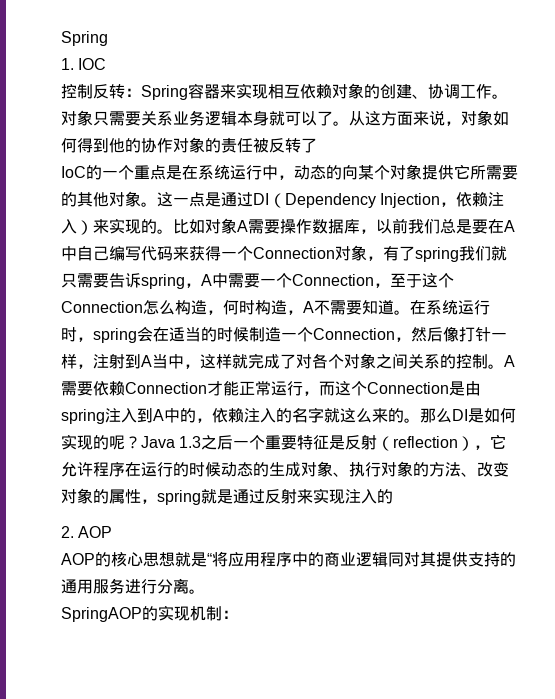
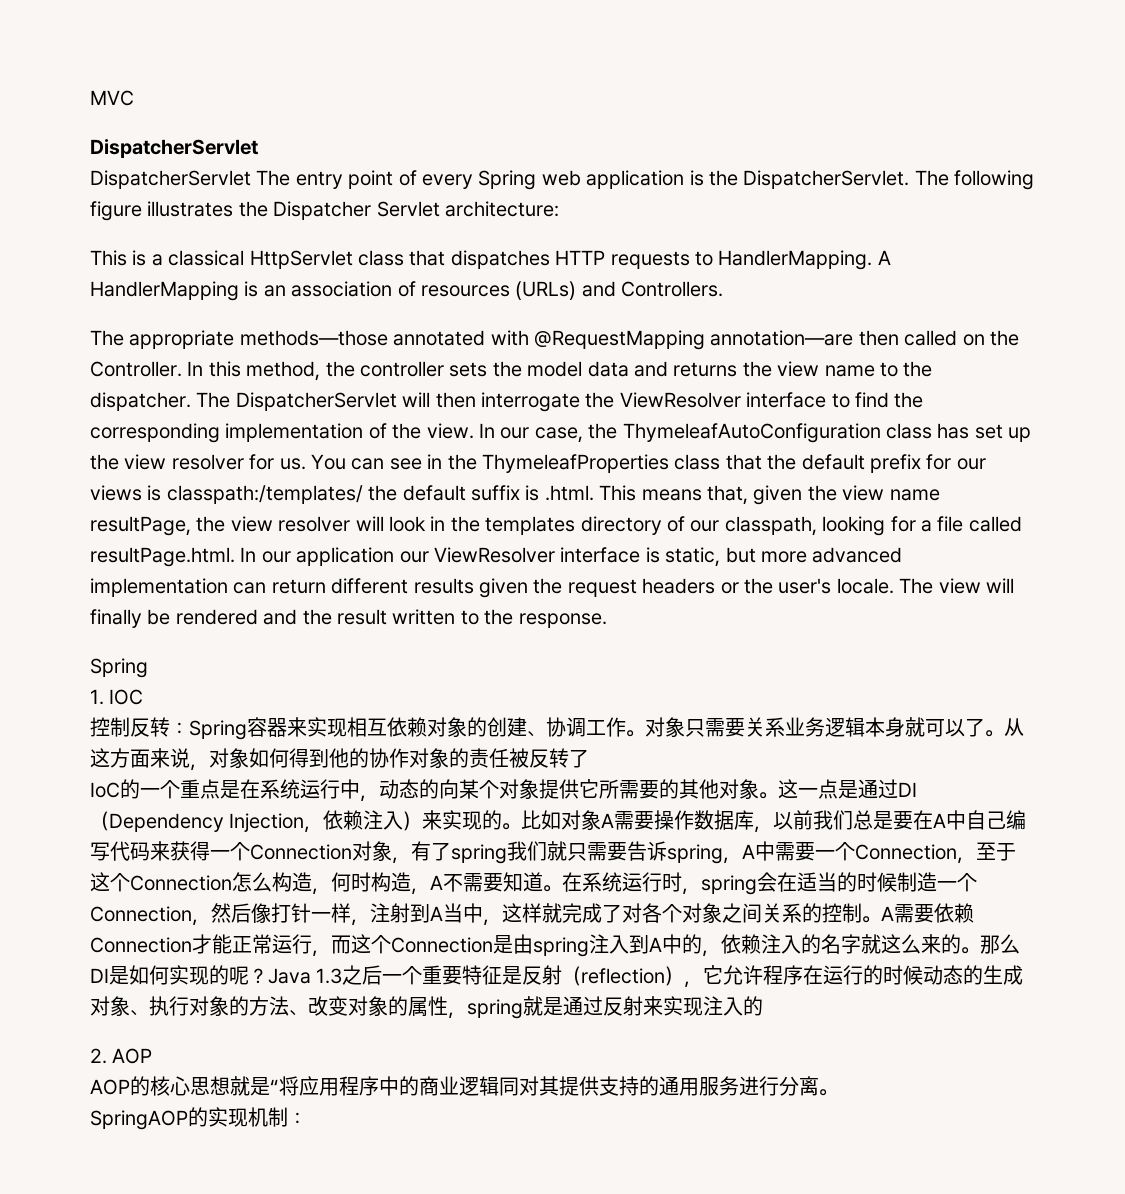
(61, 38) none -> [90,90,134,106] [90,139,258,158] [90,170,1035,190] [90,201,559,221] [90,250,891,270] [90,281,724,301] [90,330,1019,350] [90,361,933,381] [90,392,924,412] [90,423,1032,443] [90,454,986,473] [90,485,940,505] [90,516,1022,536] [90,547,903,567] [90,578,1014,598] [90,609,607,628] MVC // DispatcherServlet // DispatcherServlet The entry point of every Spring web application is the DispatcherServlet. The following figure illustrates the Dispatcher Servlet architecture: // This is a classical HttpServlet class that dispatches HTTP requests to HandlerMapping. A HandlerMapping is an association of resources (URLs) and Controllers. // The appropriate methods—those annotated with @RequestMapping annotation—are then called on the Controller. In this method, the controller sets the model data and returns the view name to the dispatcher. The DispatcherServlet will then interrogate the ViewResolver interface to find the corresponding implementation of the view. In our case, the ThymeleafAutoConfiguration class has set up the view resolver for us. You can see in the ThymeleafProperties class that the default prefix for our views is classpath:/templates/ the default suffix is .html. This means that, given the view name resultPage, the view resolver will look in the templates directory of our classpath, looking for a file called resultPage.html. In our application our ViewResolver interface is static, but more advanced implementation can return different results given the request headers or the user's locale. The view will finally be rendered and the result written to the response. //

